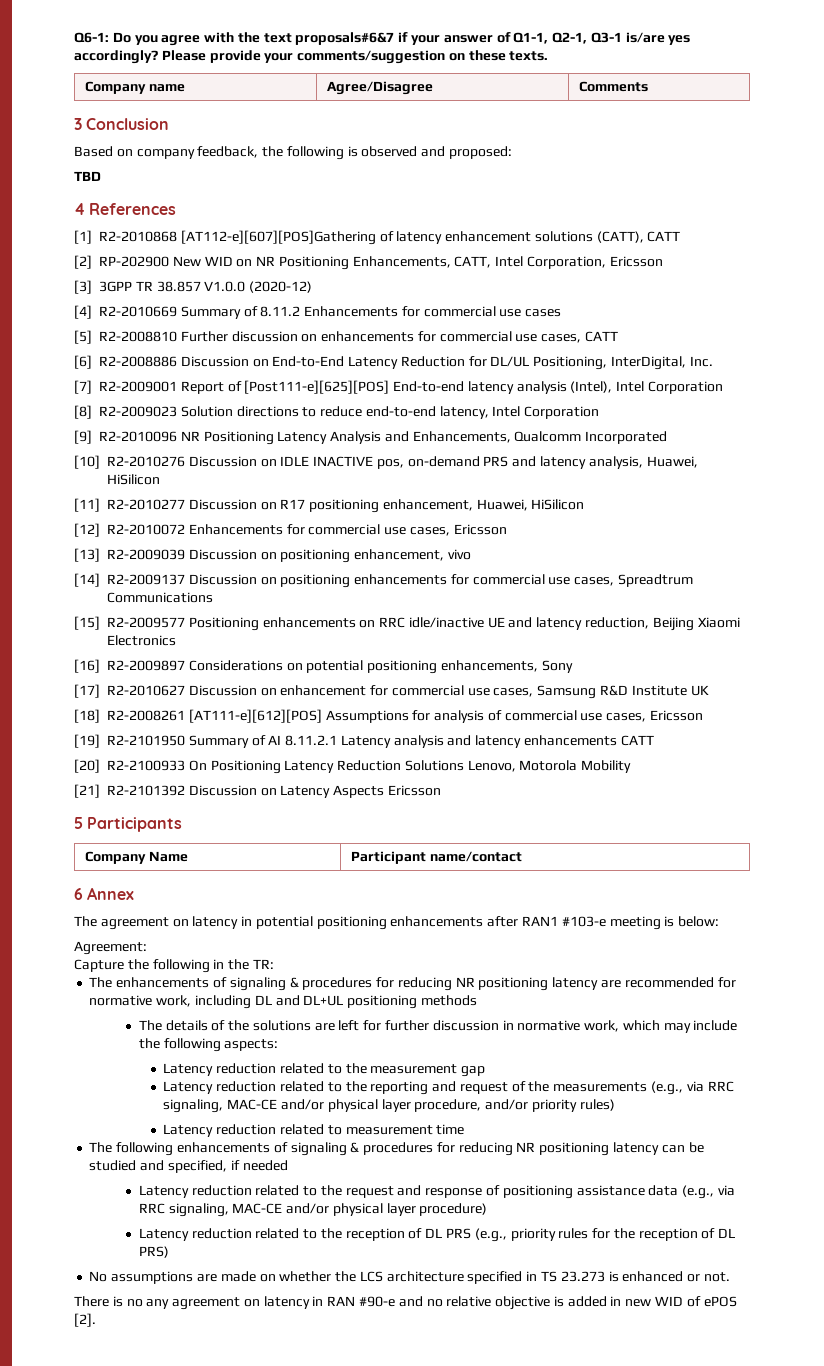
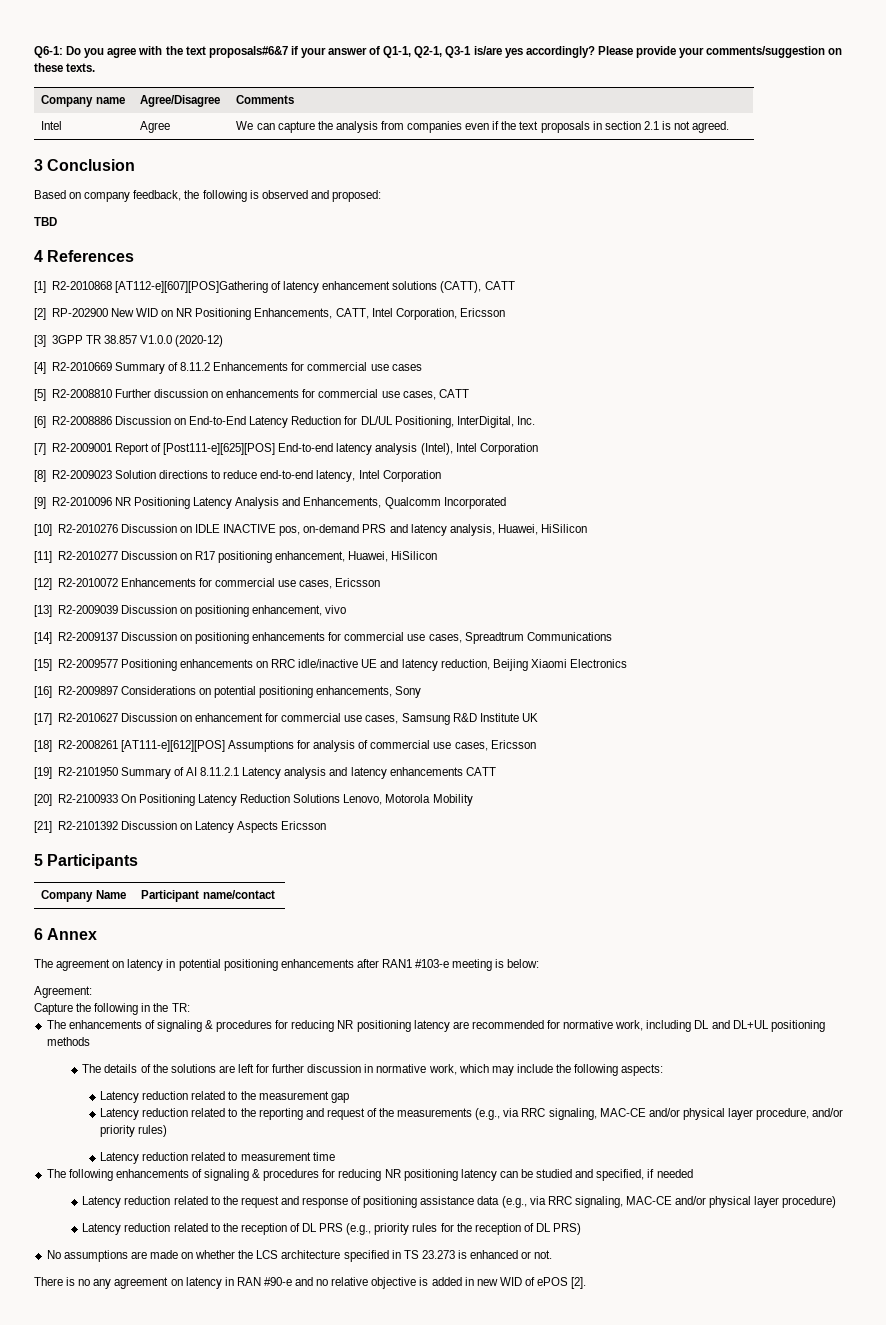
(649, 86) none -> [41,121,63,130] [140,121,171,133] [236,121,730,133] // Intel | Agree | We can capture the analysis from companies even if the text proposals in section 2.1 is not agreed.

